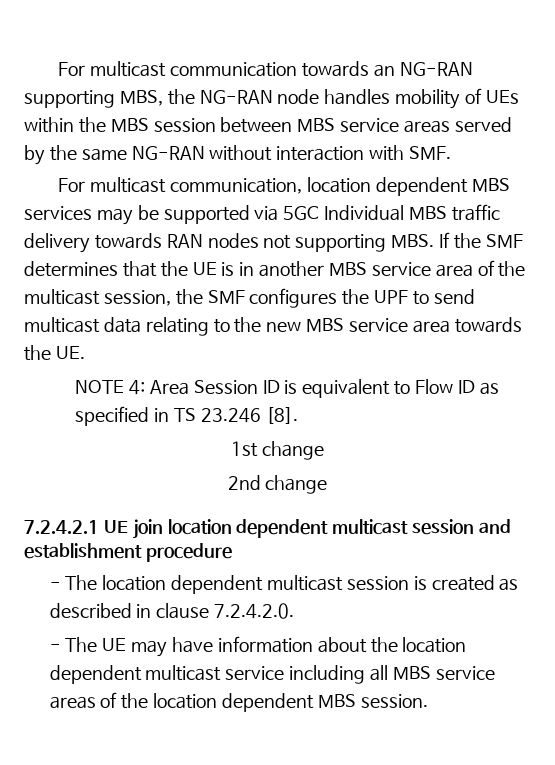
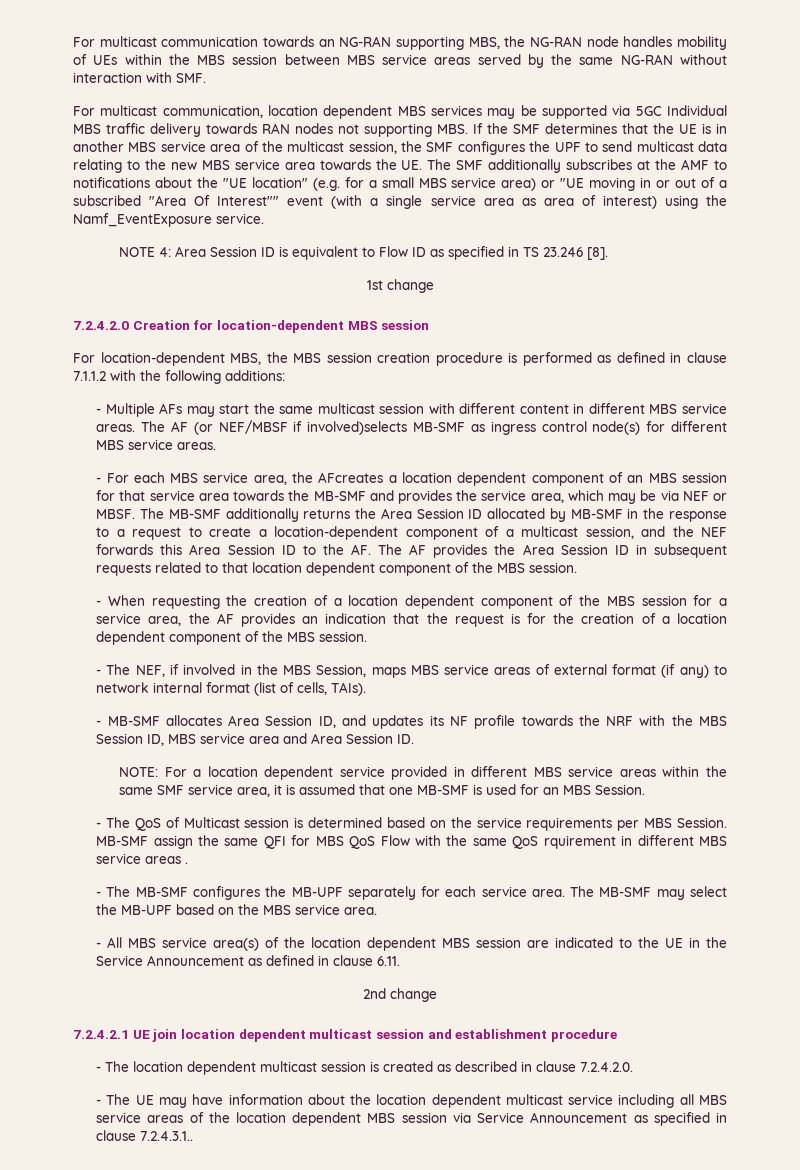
(85, 352) none -> [427,159,728,173] [73,177,727,191] [73,195,728,209] [73,213,264,227] The SMF additionally subscribes at the AMF to notifications about the "UE location" (e.g. for a small MBS service area) or "UE moving in or out of a subscribed "Area Of Interest"" event (with a single service area as area of interest) using the Namf_EventExposure service.
(324, 450) none -> [73,320,430,333] [73,352,728,366] [73,370,285,384] [96,403,727,417] [96,420,727,435] [96,439,217,450] [96,472,728,486] [96,490,727,504] [96,508,727,522] [96,526,727,540] [96,544,728,558] [96,562,578,576] [96,595,727,609] [96,613,728,627] [96,631,368,645] [96,664,727,678] [96,682,367,696] [96,715,728,729] [96,733,415,746] [119,766,727,780] [119,784,646,797] [96,817,728,831] [96,835,728,849] [96,853,189,864] [96,886,727,900] [96,904,378,915] [96,937,727,951] [96,955,401,966] // 7.2.4.2.0 Creation for location-dependent MBS session // For location-dependent MBS, the MBS session creation procedure is performed as defined in clause 7.1.1.2 with the following additions: // - Multiple AFs may start the same multicast session with different content in different MBS service areas. The AF (or NEF/MBSF if involved)selects MB-SMF as ingress control node(s) for different MBS service areas. // - For each MBS service area, the AFcreates a location dependent component of an MBS session for that service area towards the MB-SMF and provides the service area, which may be via NEF or MBSF. The MB-SMF additionally returns the Area Session ID allocated by MB-SMF in the response to a request to create a location-dependent component of a multicast session, and the NEF forwards this Area Session ID to the AF. The AF provides the Area Session ID in subsequent requests related to that location dependent component of the MBS session. // - When requesting the creation of a location dependent component of the MBS session for a service area, the AF provides an indication that the request is for the creation of a location dependent component of the MBS session. // - The NEF, if involved in the MBS Session, maps MBS service areas of external format (if any) to network internal format (list of cells, TAIs). // - MB-SMF allocates Area Session ID, and updates its NF profile towards the NRF with the MBS Session ID, MBS service area and Area Session ID. // NOTE: For a location dependent service provided in different MBS service areas within the same SMF service area, it is assumed that one MB-SMF is used for an MBS Session. // - The QoS of Multicast session is determined based on the service requirements per MBS Session. MB-SMF assign the same QFI for MBS QoS Flow with the same QoS rquirement in different MBS service areas . // - The MB-SMF configures the MB-UPF separately for each service area. The MB-SMF may select the MB-UPF based on the MBS service area. // - All MBS service area(s) of the location dependent MBS session are indicated to the UE in the Service Announcement as defined in clause 6.11.
[360,694,428,708] session. -> [401,1112,727,1126] [96,1130,194,1141] session via Service Announcement as specified in clause 7.2.4.3.1..

